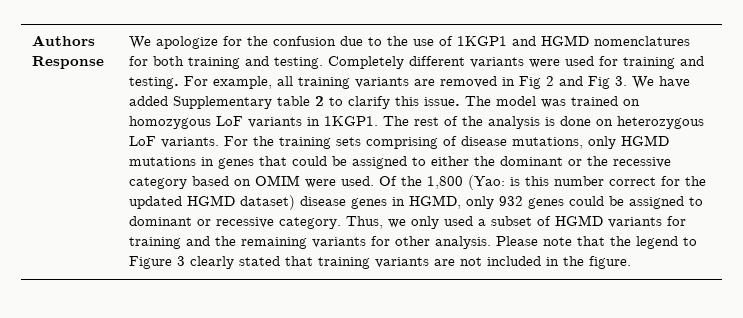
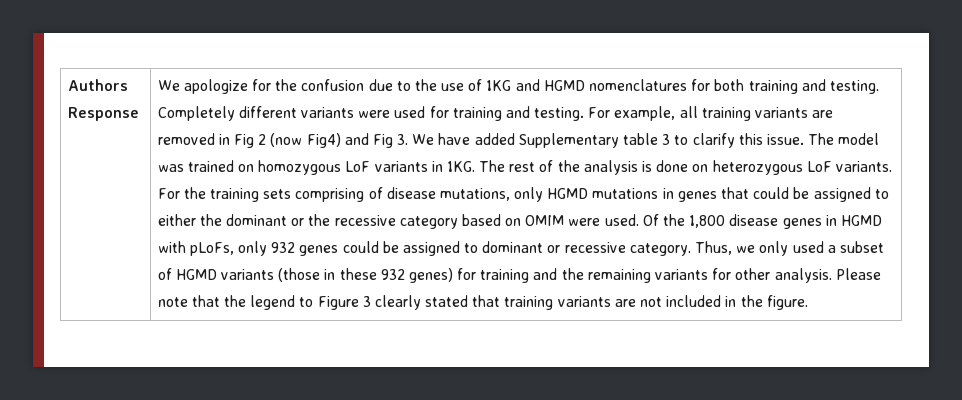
[457,36,508,46] 1KGP1 -> [486,80,512,91] 1KG
(555, 81) none -> [270,133,341,148] (now Fig4)
[315,96,325,106] 2 -> [662,134,671,145] 3
[324,116,379,126] 1KGP1. -> [446,161,475,172] 1KG.
[468,175,707,190] [129,195,462,210] (Yao: is this number correct for the updated HGMD dataset) disease genes in HGMD, -> [729,214,882,229] [157,241,234,256] disease genes in HGMD with pLoFs,
(663, 222) none -> [278,268,453,283] (those in these 932 genes)

